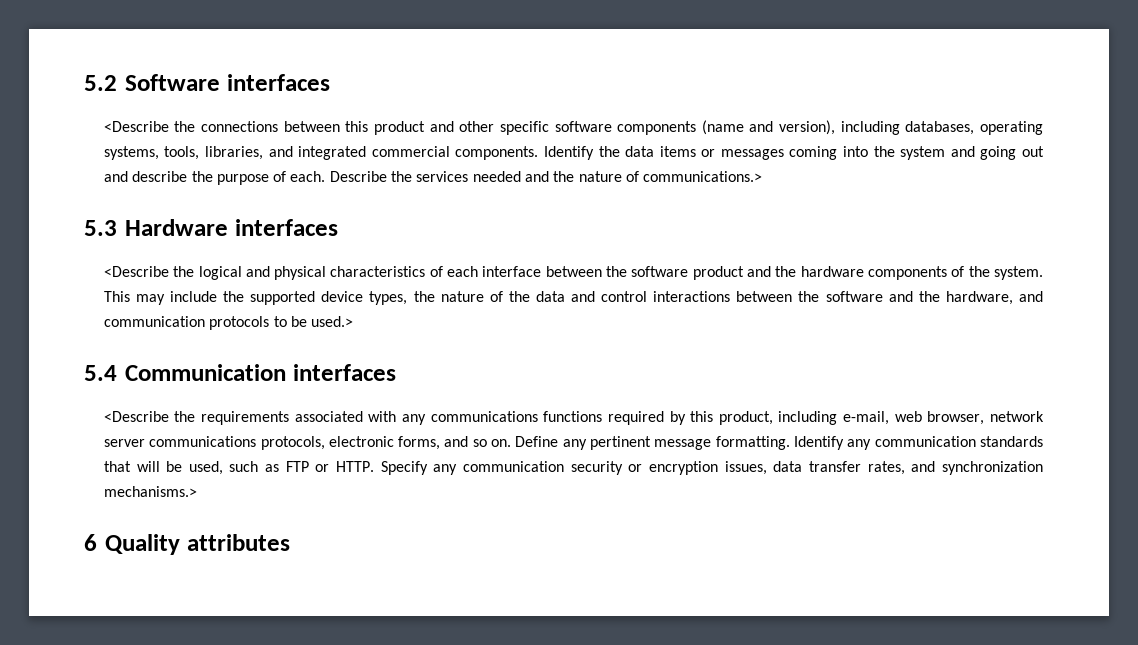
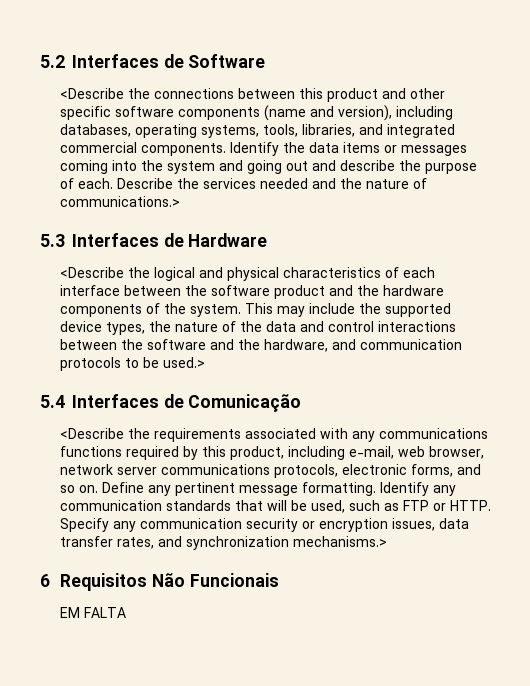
(117, 83) none -> [72,54,184,68] Interfaces de
[226,74,330,91] interfaces -> (266, 61) none
(117, 228) none -> [72,233,184,247] Interfaces de
[234,219,338,236] interfaces -> (268, 240) none
[125,364,396,381] Communication interfaces -> [72,394,302,412] Interfaces de Comunicação
[105,534,290,555] Quality attributes -> [60,573,279,591] [60,607,127,618] Requisitos Não Funcionais // EM FALTA

